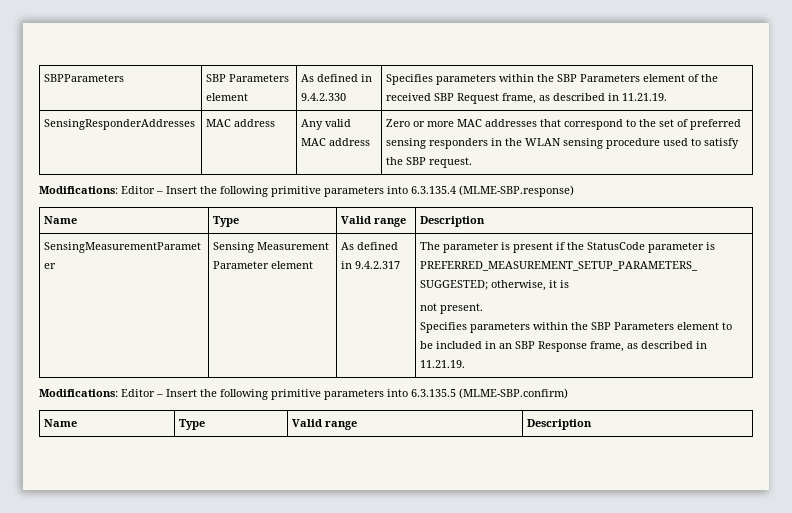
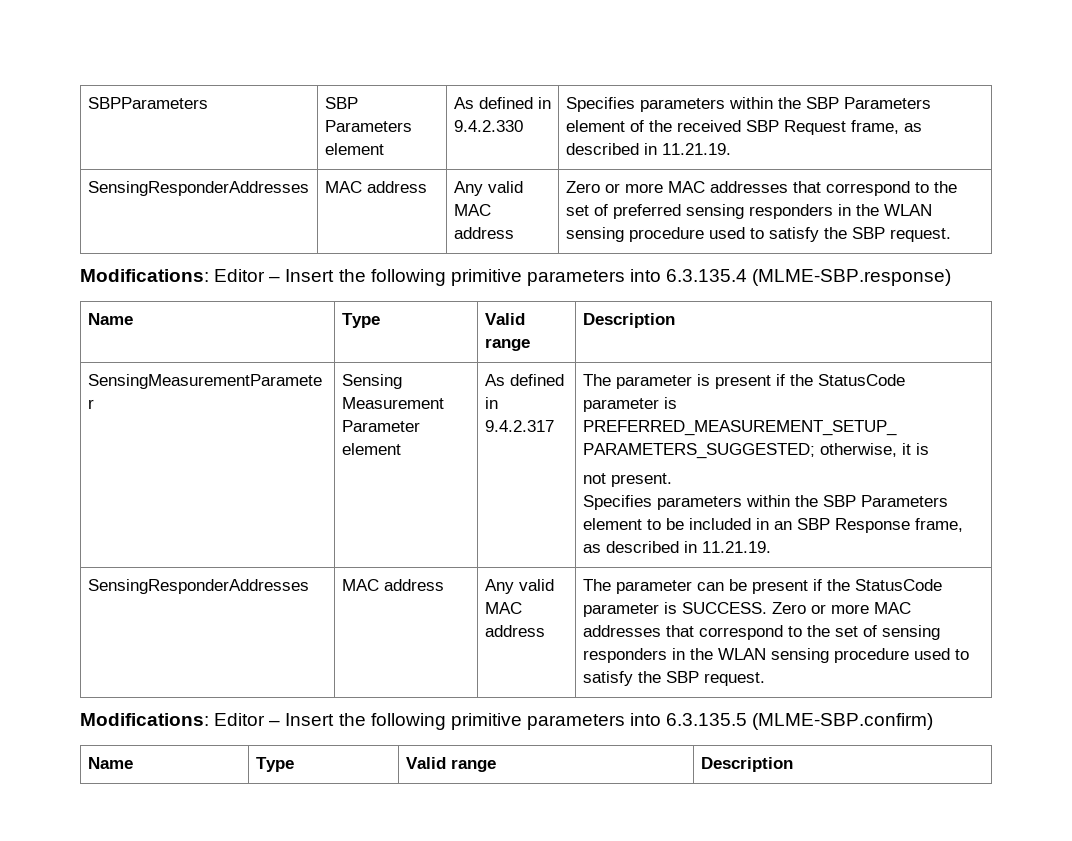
(466, 364) none -> [87,579,309,594] [341,579,444,591] [484,579,554,594] [484,602,522,614] [484,625,545,637] [582,579,942,594] [582,602,911,617] [582,625,940,640] [582,648,969,663] [582,671,765,686] // SensingResponderAddresses | MAC address | Any valid MAC address | The parameter can be present if the StatusCode parameter is SUCCESS. Zero or more MAC addresses that correspond to the set of sensing responders in the WLAN sensing procedure used to satisfy the SBP request.

